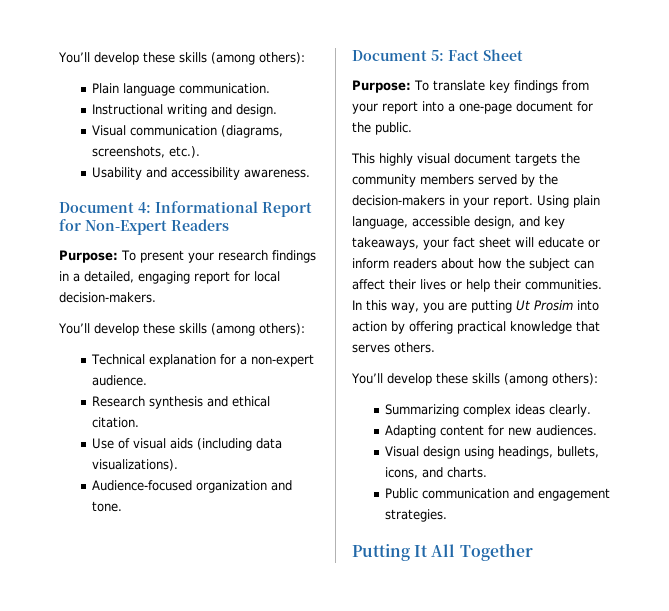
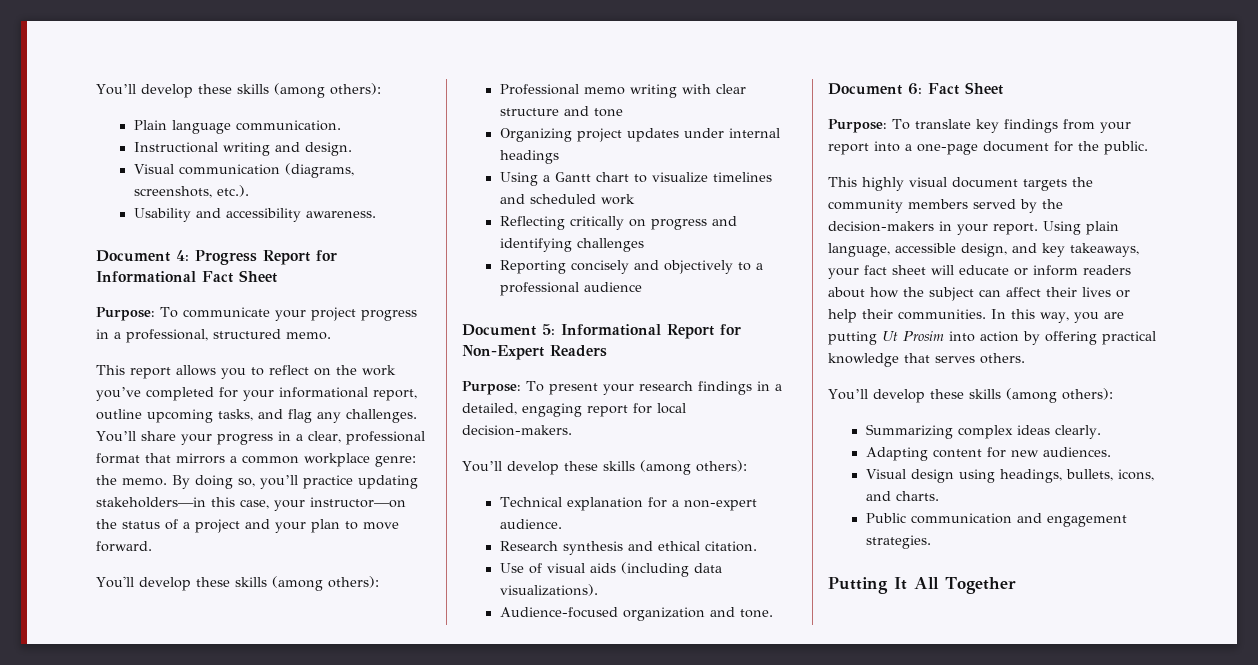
(151, 207) none -> [195,250,337,265] [96,270,277,283] [96,307,417,321] [96,329,331,343] [96,365,396,379] [96,387,417,401] [96,409,417,423] [96,431,425,445] [96,453,416,467] [96,475,418,489] [96,497,406,511] [96,519,399,533] [96,541,152,552] [96,576,379,591] [499,84,746,98] [499,106,623,117] [499,128,780,142] [499,150,559,164] [499,172,772,186] [499,194,635,205] [499,216,737,230] [499,238,644,252] [499,260,763,274] [499,282,642,296] [462,324,555,336] Progress Report for Informational Fact Sheet // Purpose: To communicate your project progress in a professional, structured memo. // This report allows you to reflect on the work you’ve completed for your informational report, outline upcoming tasks, and flag any challenges. You’ll share your progress in a clear, professional format that mirrors a common workplace genre: the memo. By doing so, you’ll practice updating stakeholders—in this case, your instructor—on the status of a project and your plan to move forward. // You'll develop these skills (among others): // Professional memo writing with clear structure and tone // Organizing project updates under internal headings // Using a Gantt chart to visualize timelines and scheduled work // Reflecting critically on progress and identifying challenges // Reporting concisely and objectively to a professional audience // Document 5:
[431,50,444,61] 5: -> [908,83,922,95] 6:

